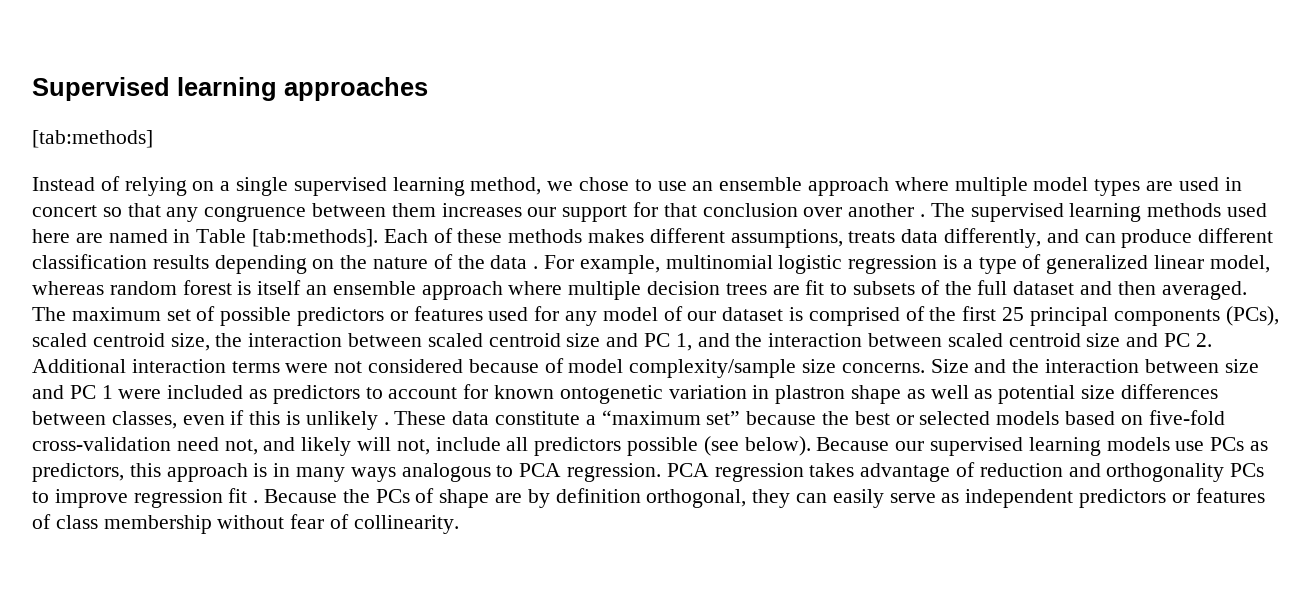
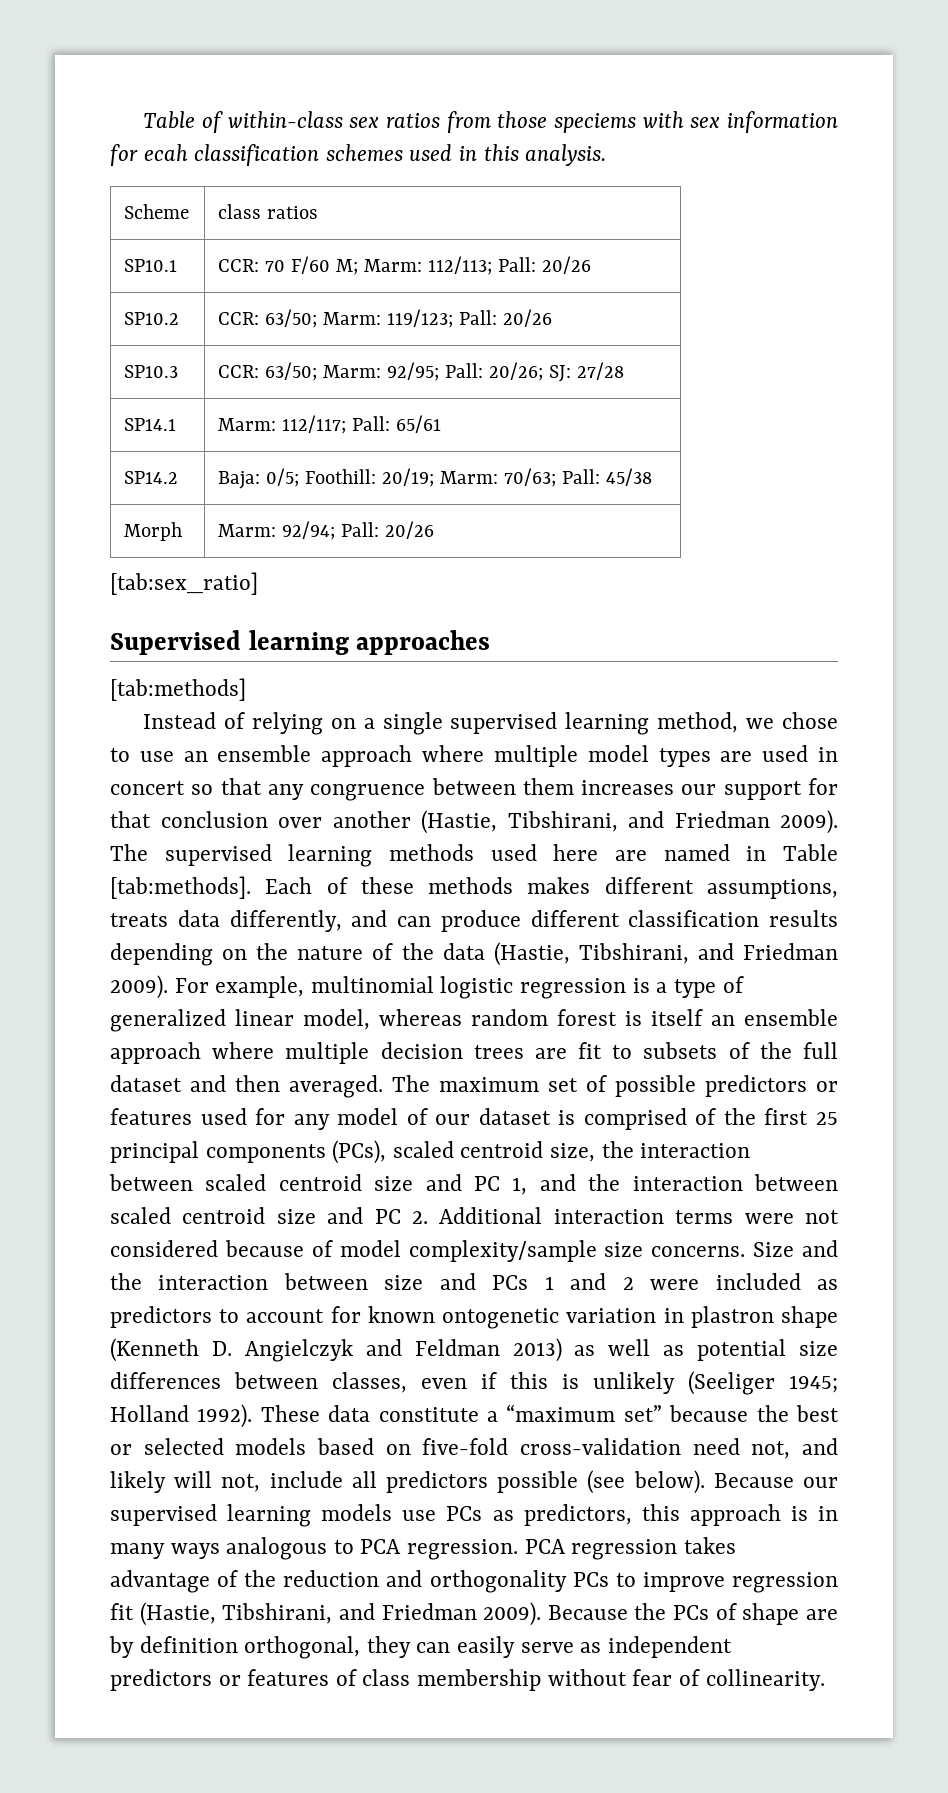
(32, 89) none -> [143,111,839,133] [110,144,607,166] [124,204,190,219] [218,204,319,219] [124,259,178,272] [218,256,592,275] [124,312,180,325] [218,309,553,328] [124,365,179,378] [218,362,625,382] [124,418,177,431] [218,415,442,434] [124,471,179,484] [218,468,653,489] [124,522,183,541] [218,521,435,540] [110,572,258,595] Table of within-class sex ratios from those speciems with sex information for ecah classification schemes used in this analysis. // Scheme | class ratios // SP10.1 | CCR: 70 F/60 M; Marm: 112/113; Pall: 20/26 // SP10.2 | CCR: 63/50; Marm: 119/123; Pall: 20/26 // SP10.3 | CCR: 63/50; Marm: 92/95; Pall: 20/26; SJ: 27/28 // SP14.1 | Marm: 112/117; Pall: 65/61 // SP14.2 | Baja: 0/5; Foothill: 20/19; Marm: 70/63; Pall: 45/38 // Morph | Marm: 92/94; Pall: 20/26 // [tab:sex_ratio] //
[920,214,926,217] . -> [421,810,838,834] (Hastie, Tibshirani, and Friedman 2009).
[533,266,539,269] . -> [493,942,839,966] [110,975,168,999] (Hastie, Tibshirani, and Friedman 2009).
[69,385,113,399] PC 1 -> [492,1273,634,1290] PCs 1 and 2
(902, 394) none -> [110,1338,562,1362] (Kenneth D. Angielczyk and Feldman 2013)
[383,422,389,425] . -> [688,1371,838,1395] [110,1404,253,1428] (Seeliger 1945; Holland 1992).
(976, 469) none -> [244,1570,277,1587] the
[253,500,259,503] . -> [139,1602,542,1626] (Hastie, Tibshirani, and Friedman 2009).

